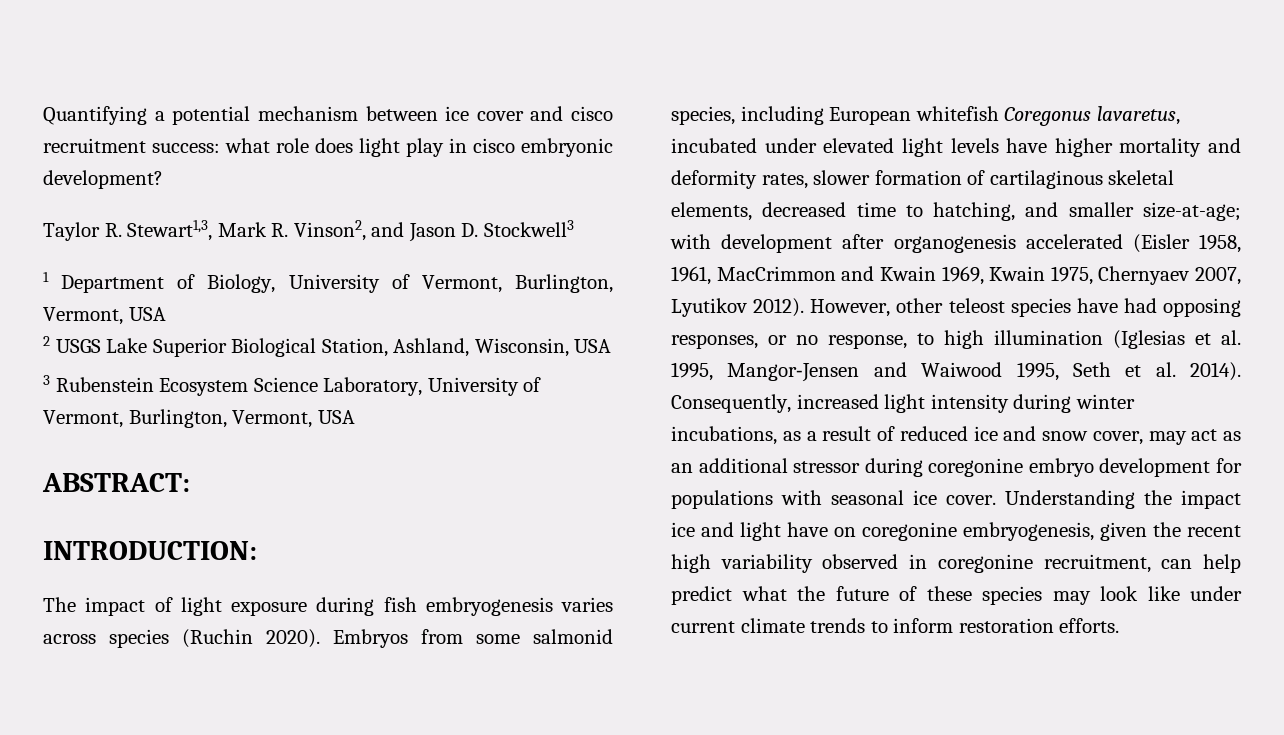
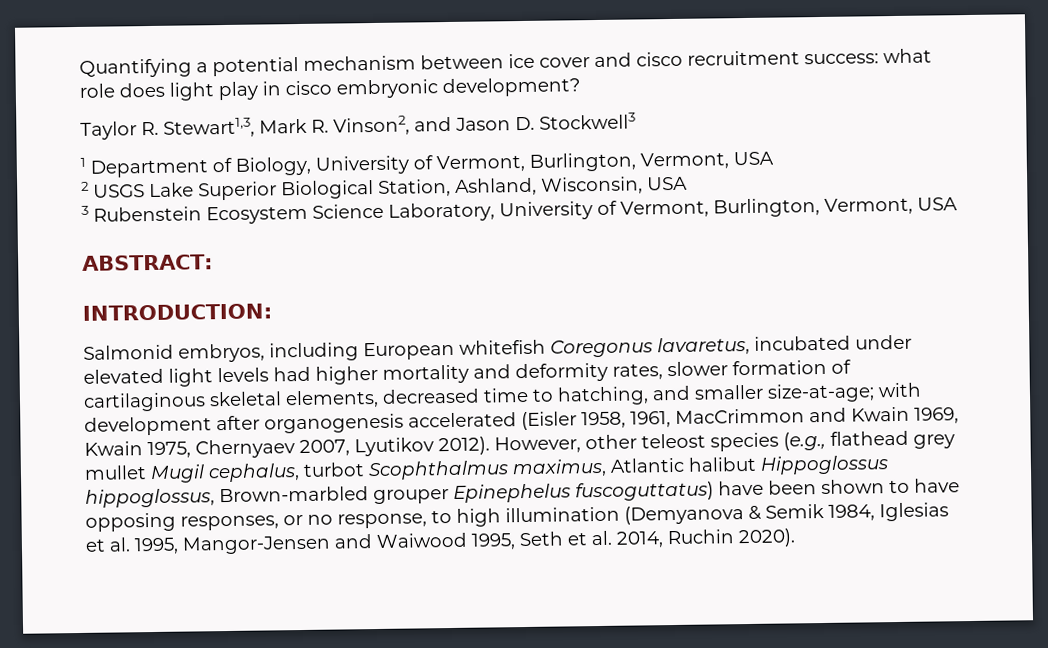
[43,597,613,616] [43,629,613,648] [671,106,735,125] The impact of light exposure during fish embryogenesis varies across species (Ruchin 2020). Embryos from some salmonid species, -> [83,343,265,363] Salmonid embryos,
[1006,138,1048,153] have -> [273,366,311,382] had
[1076,298,1157,313] have had -> [783,430,955,451] [84,455,889,484] [85,478,960,508] (e.g., flathead grey mullet Mugil cephalus, turbot Scophthalmus maximus, Atlantic halibut Hippoglossus hippoglossus, Brown-marbled grouper Epinephelus fuscoguttatus) have been shown to have
[1113,330,1185,349] (Iglesias -> [624,502,949,525] (Demyanova & Semik 1984, Iglesias
[1190,362,1241,381] [671,394,1135,413] [671,426,1241,445] [671,458,1242,477] [671,490,1241,509] [671,522,1241,541] [671,554,1241,573] [671,586,1242,605] [671,618,1120,633] 2014). Consequently, increased light intensity during winter incubations, as a result of reduced ice and snow cover, may act as an additional stressor during coregonine embryo development for populations with seasonal ice cover. Understanding the impact ice and light have on coregonine embryogenesis, given the recent high variability observed in coregonine recruitment, can help predict what the future of these species may look like under current climate trends to inform restoration efforts. -> [616,528,796,548] 2014, Ruchin 2020).

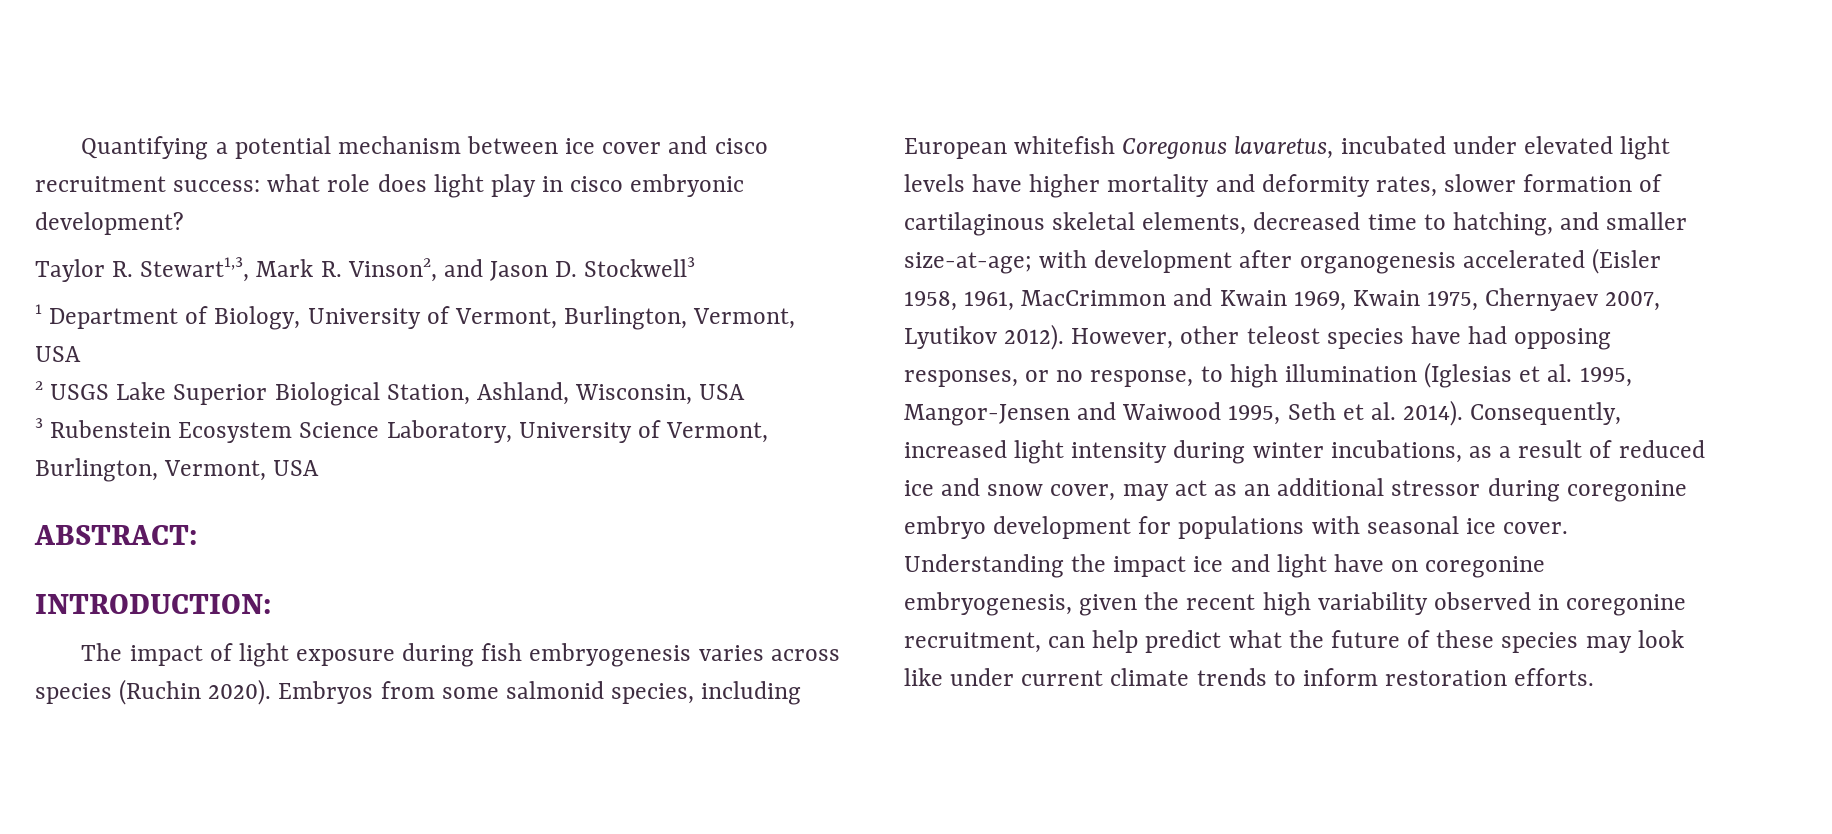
[83,343,265,363] Salmonid embryos, -> [81,643,840,667] [35,679,695,705] The impact of light exposure during fish embryogenesis varies across species (Ruchin 2020). Embryos from some salmonid species,
[273,366,311,382] had -> [972,174,1023,192] have
[783,430,955,451] [84,455,889,484] [85,478,960,508] (e.g., flathead grey mullet Mugil cephalus, turbot Scophthalmus maximus, Atlantic halibut Hippoglossus hippoglossus, Brown-marbled grouper Epinephelus fuscoguttatus) have been shown to have -> [1410,326,1508,344] have had
[624,502,949,525] (Demyanova & Semik 1984, Iglesias -> [1424,362,1513,388] (Iglesias
[616,528,796,548] 2014, Ruchin 2020). -> [1403,400,1622,426] [904,440,1705,464] [904,478,1687,502] [904,516,1569,539] [904,554,1546,578] [904,592,1687,616] [904,630,1684,653] [904,668,1595,686] 2014). Consequently, increased light intensity during winter incubations, as a result of reduced ice and snow cover, may act as an additional stressor during coregonine embryo development for populations with seasonal ice cover. Understanding the impact ice and light have on coregonine embryogenesis, given the recent high variability observed in coregonine recruitment, can help predict what the future of these species may look like under current climate trends to inform restoration efforts.

